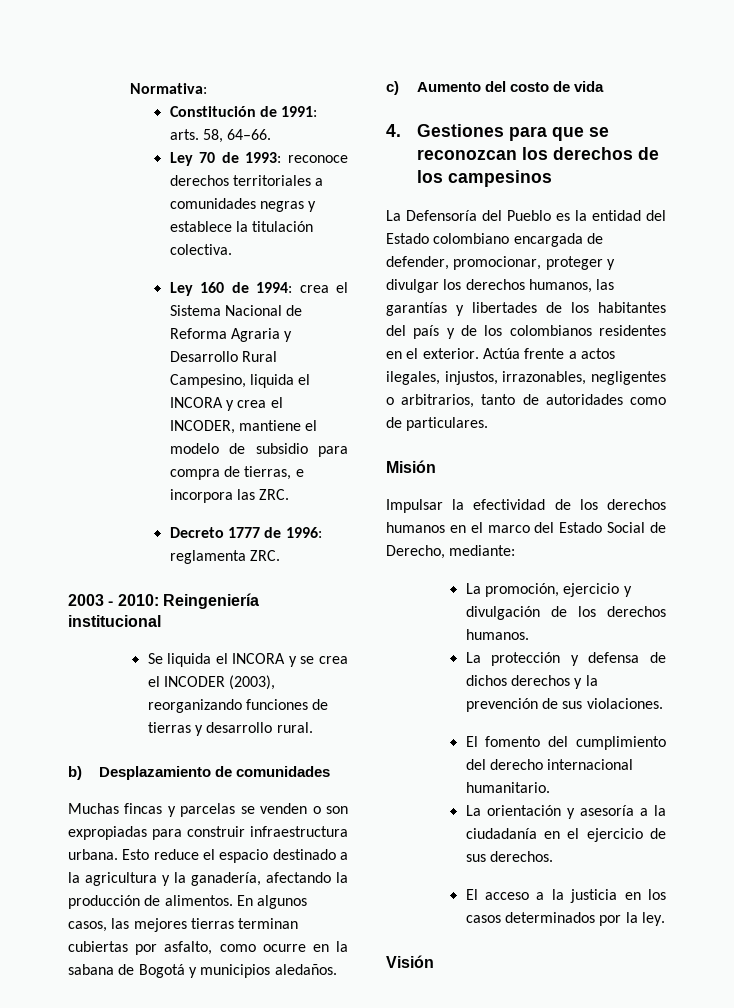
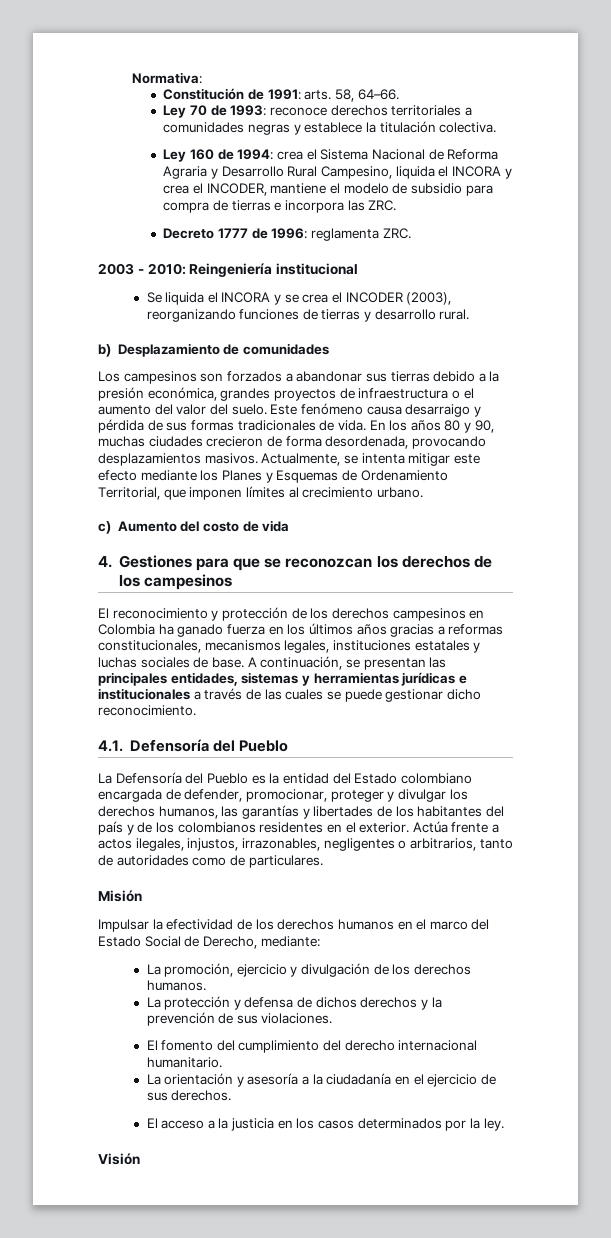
[244,466,292,480] tierras, -> [231,200,271,211] tierras
[68,803,348,817] [68,826,348,840] [68,849,348,863] [68,872,348,886] [68,895,308,909] [68,918,299,932] [68,941,348,955] [68,964,337,978] Muchas fincas y parcelas se venden o son expropiadas para construir infraestructura urbana. Esto reduce el espacio destinado a la agricultura y la ganadería, afectando la producción de alimentos. En algunos casos, las mejores tierras terminan cubiertas por asfalto, como ocurre en la sabana de Bogotá y municipios aledaños. -> [98,371,500,384] [98,387,474,401] [98,403,481,417] [98,419,494,433] [98,436,486,449] [98,453,480,466] [98,470,448,483] [98,486,423,500] Los campesinos son forzados a abandonar sus tierras debido a la presión económica, grandes proyectos de infraestructura o el aumento del valor del suelo. Este fenómeno causa desarraigo y pérdida de sus formas tradicionales de vida. En los años 80 y 90, muchas ciudades crecieron de forma desordenada, provocando desplazamientos masivos. Actualmente, se intenta mitigar este efecto mediante los Planes y Esquemas de Ordenamiento Territorial, que imponen límites al crecimiento urbano.
(553, 178) none -> [98,607,485,621] [98,623,504,637] [98,640,481,653] [98,656,447,670] [98,672,467,686] [98,688,481,702] [98,705,196,716] [98,739,288,752] // El reconocimiento y protección de los derechos campesinos en Colombia ha ganado fuerza en los últimos años gracias a reformas constitucionales, mecanismos legales, instituciones estatales y luchas sociales de base. A continuación, se presentan las principales entidades, sistemas y herramientas jurídicas e institucionales a través de las cuales se puede gestionar dicho reconocimiento. // 4.1. Defensoría del Pueblo

